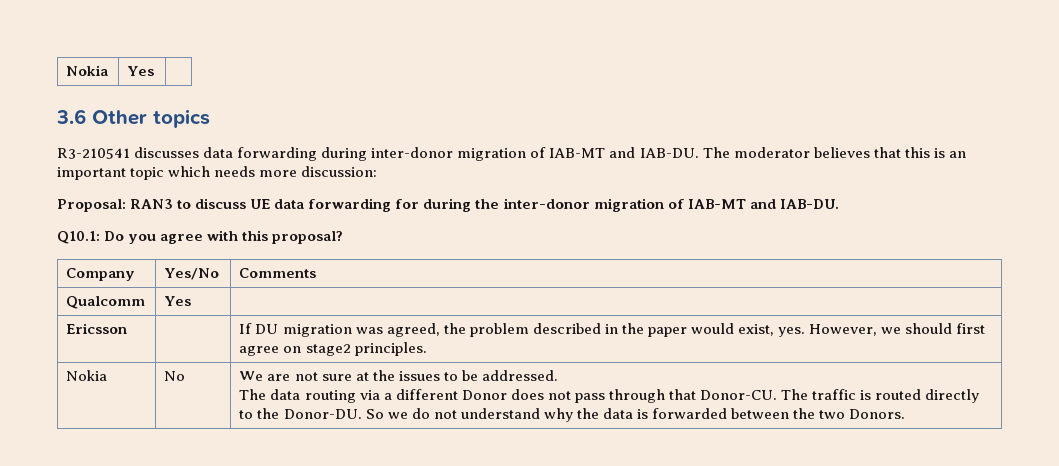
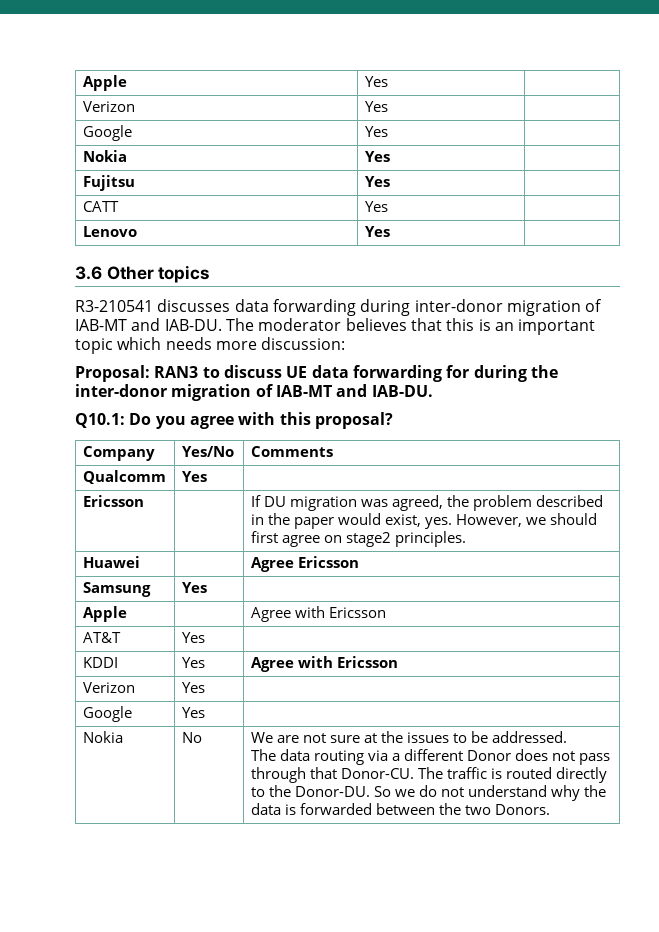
[66,65,109,76] Nokia -> [82,75,127,91] [364,76,388,87] [82,101,135,112] [364,101,388,112] [82,125,132,141] [364,126,388,137] [82,150,127,162] [364,151,390,162] [82,175,135,191] [364,176,390,187] [82,201,119,212] [364,201,388,212] [82,226,137,237] Apple | Yes | // Verizon | Yes | // Google | Yes | // Nokia | Yes | // Fujitsu | Yes | // CATT | Yes | // Lenovo
(427, 349) none -> [82,556,140,568] [250,556,359,572] [82,582,151,597] [181,582,207,593] [82,606,127,622] [250,606,386,622] [82,632,121,643] [181,632,205,643] [82,657,118,668] [181,657,205,668] [250,656,398,672] [82,682,135,693] [181,682,205,693] [82,706,132,722] [181,707,205,718] // Huawei | | Agree Ericsson // Samsung | Yes | // Apple | | Agree with Ericsson // AT&T | Yes | // KDDI | Yes | Agree with Ericsson // Verizon | Yes | // Google | Yes |

